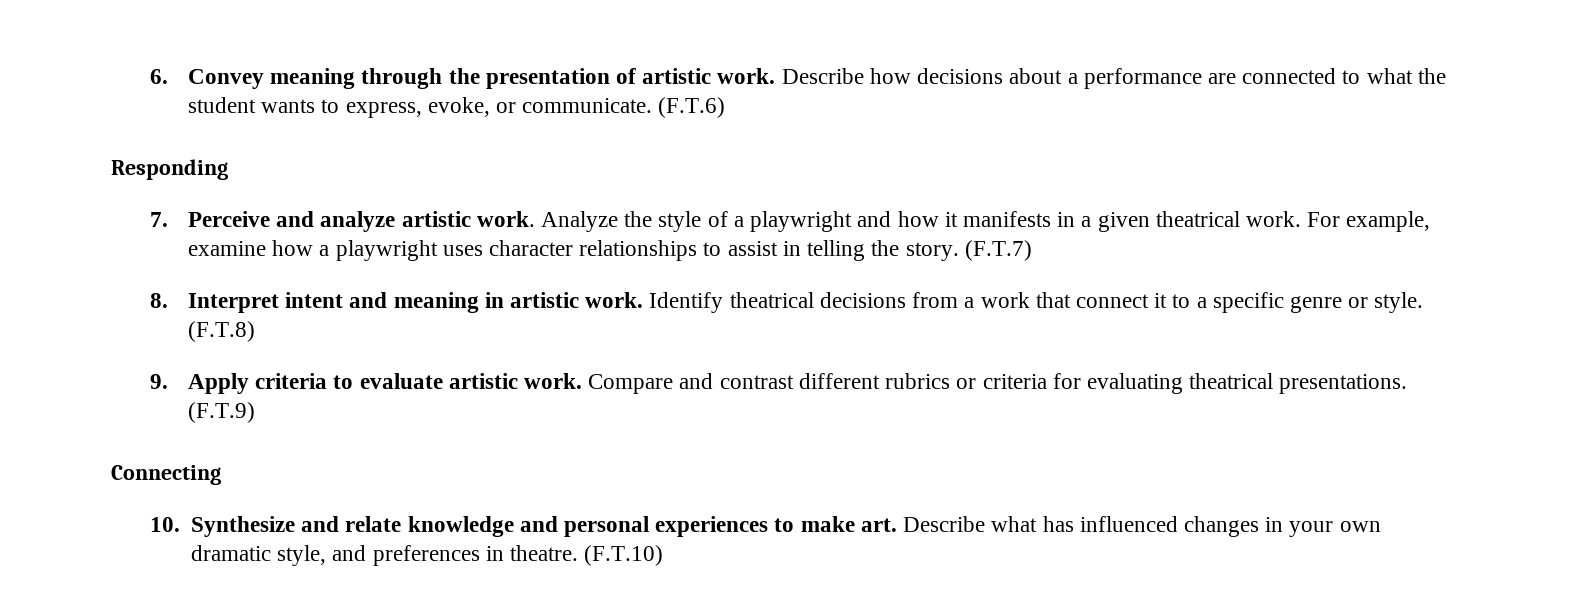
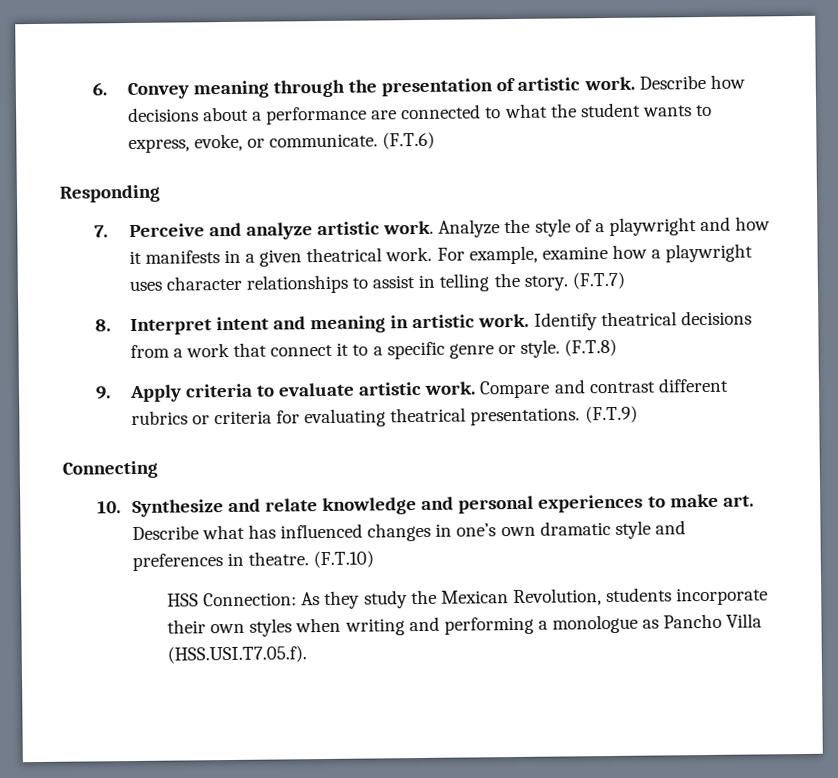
[1289,521,1334,537] your -> [456,523,497,537] one’s
[277,545,327,566] style, -> [614,520,651,539] style
(664, 555) none -> [167,587,769,610] [167,613,763,637] [167,645,308,664] // HSS Connection: As they study the Mexican Revolution, students incorporate their own styles when writing and performing a monologue as Pancho Villa (HSS.USI.T7.05.f).

